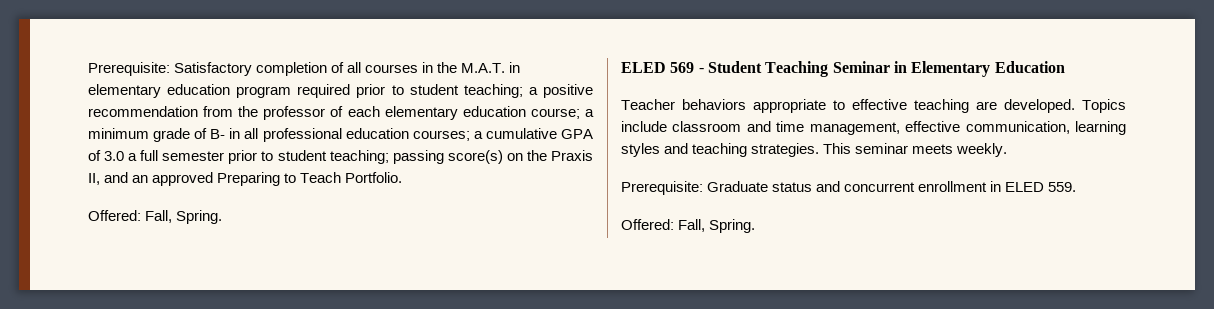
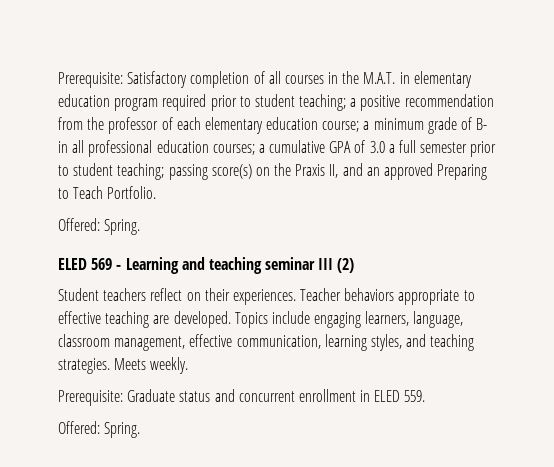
[145,210,173,223] Fall, -> (100, 224) none
[707,61,1065,77] Student Teaching Seminar in Elementary Education // -> [125,257,355,274] [58,288,296,305] Learning and teaching seminar III (2) // Student teachers reflect on their experiences.
[672,121,805,132] classroom and time -> [314,311,464,328] [58,334,110,347] engaging learners, language, classroom
[621,143,660,157] styles -> [370,334,402,351] styles,
[823,143,954,154] This seminar meets -> [114,358,147,370] Meets
[678,219,706,232] Fall, -> (100, 427) none

